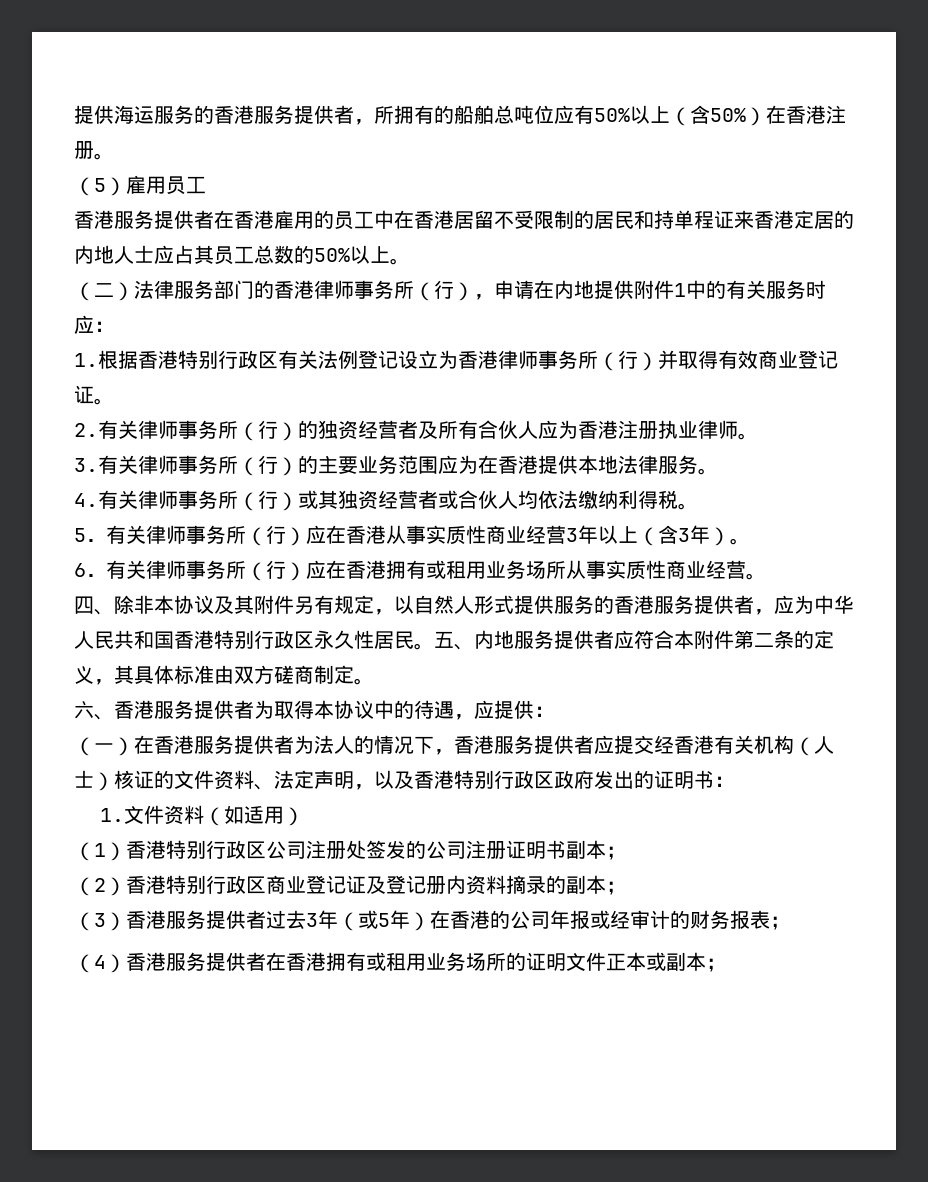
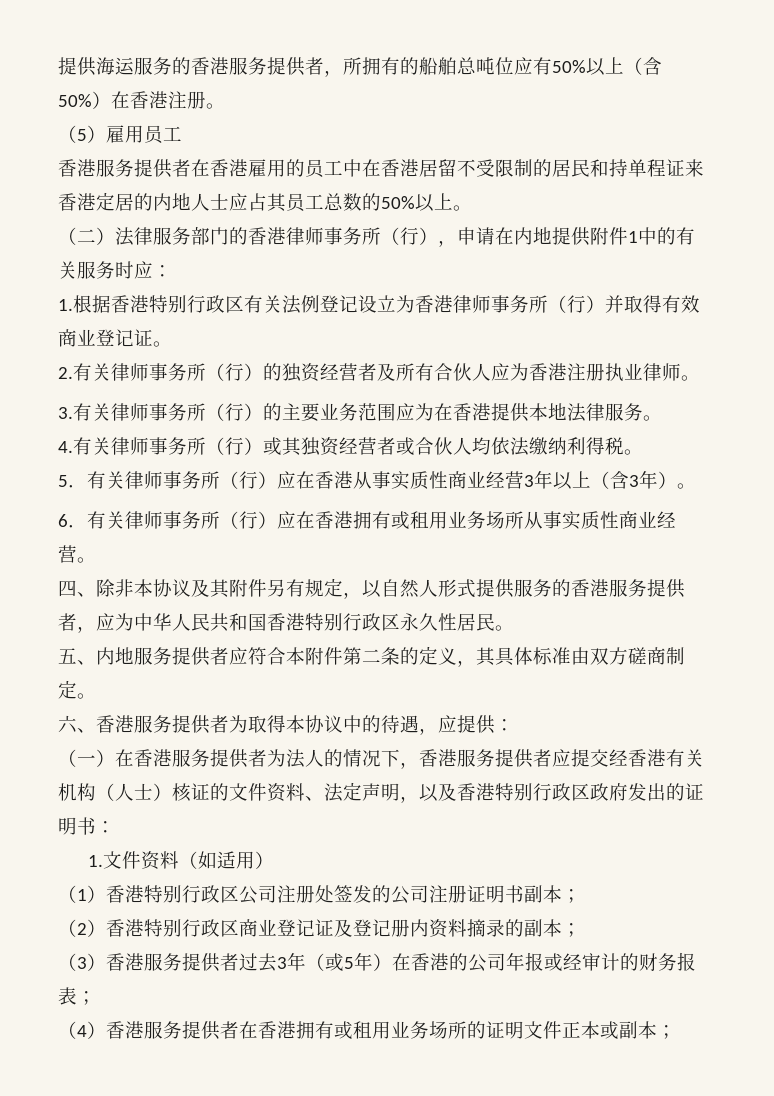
(434, 646) none -> (514, 628) //

